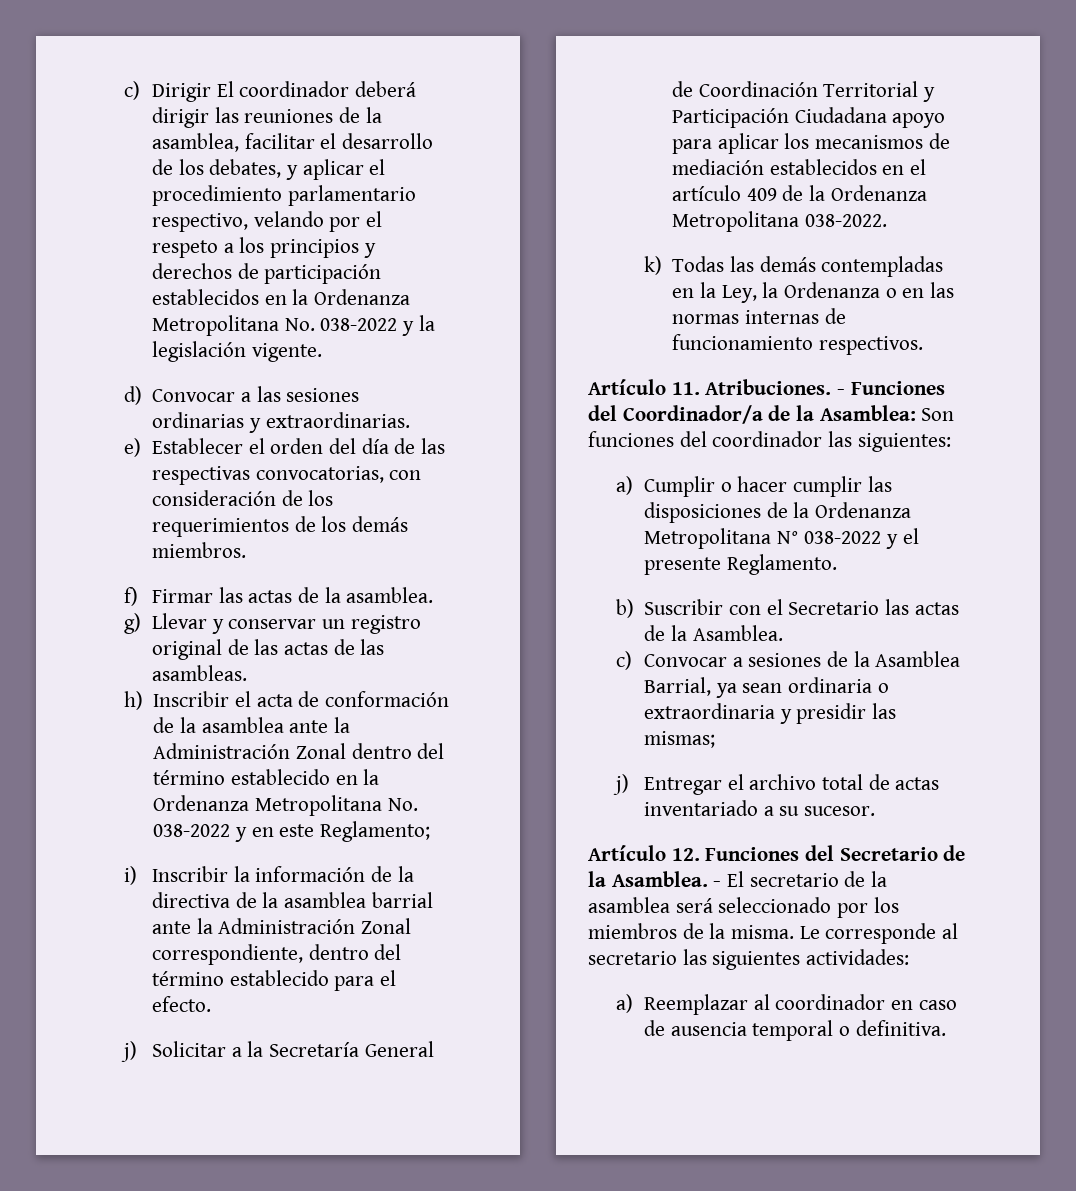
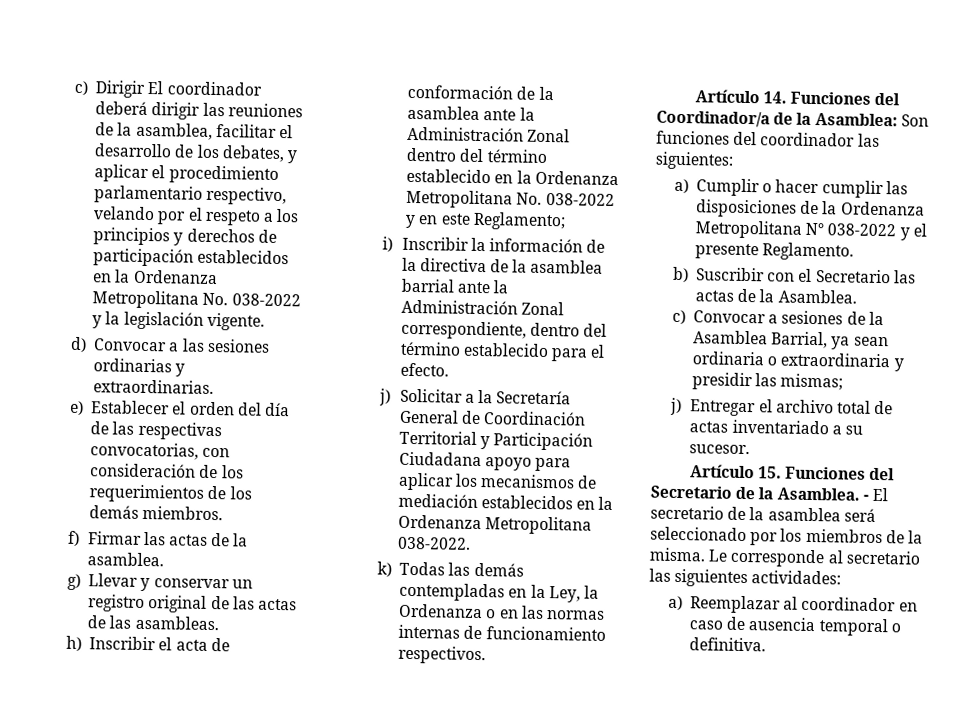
[909,159,926,175] [671,185,804,201] el artículo 409 de -> (595, 505) none
[671,379,846,395] 11. Atribuciones. - -> [763,91,788,104] 14.
[671,848,700,861] 12. -> [758,466,783,479] 15.

